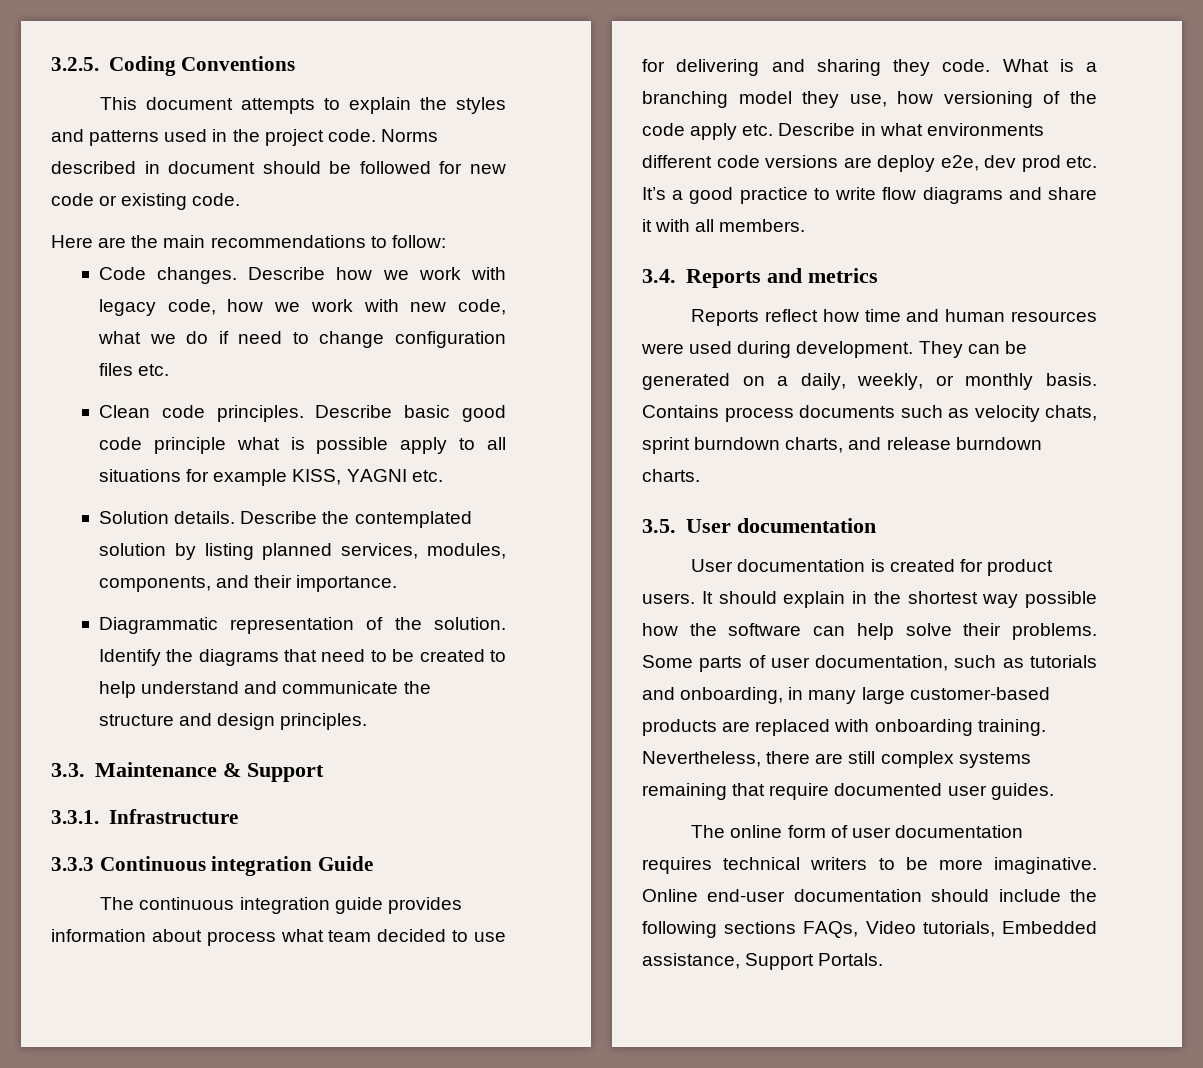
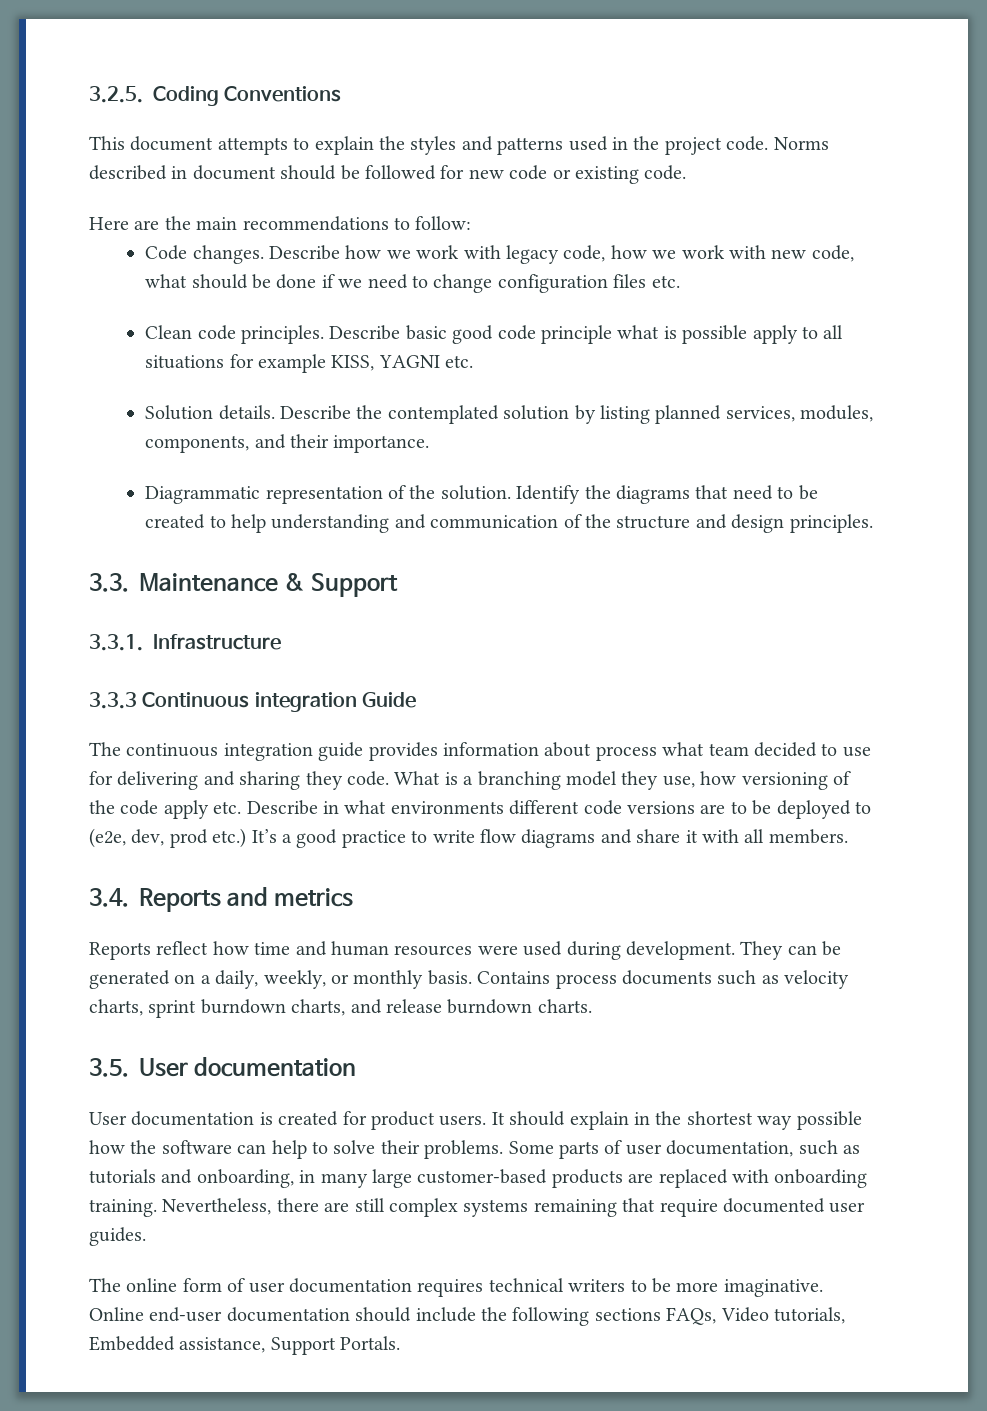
[149,331,229,344] we do if -> [191,274,363,289] should be done if we
[141,681,399,694] understand and communicate -> [271,514,582,533] understanding and communication of
[877,155,1097,172] deploy e2e, dev prod etc. -> [730,800,871,819] [89,828,247,848] to be deployed to (e2e, dev, prod etc.)
[1045,405,1097,421] chats, -> [89,999,143,1016] charts,
(894, 631) none -> [312,1141,328,1154] to

